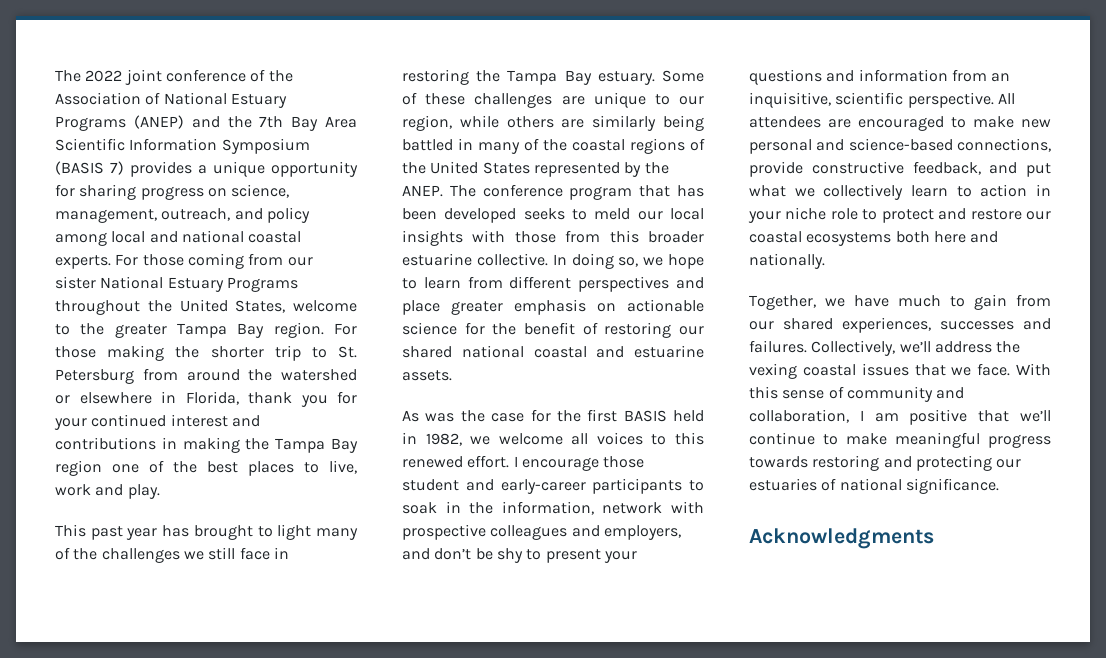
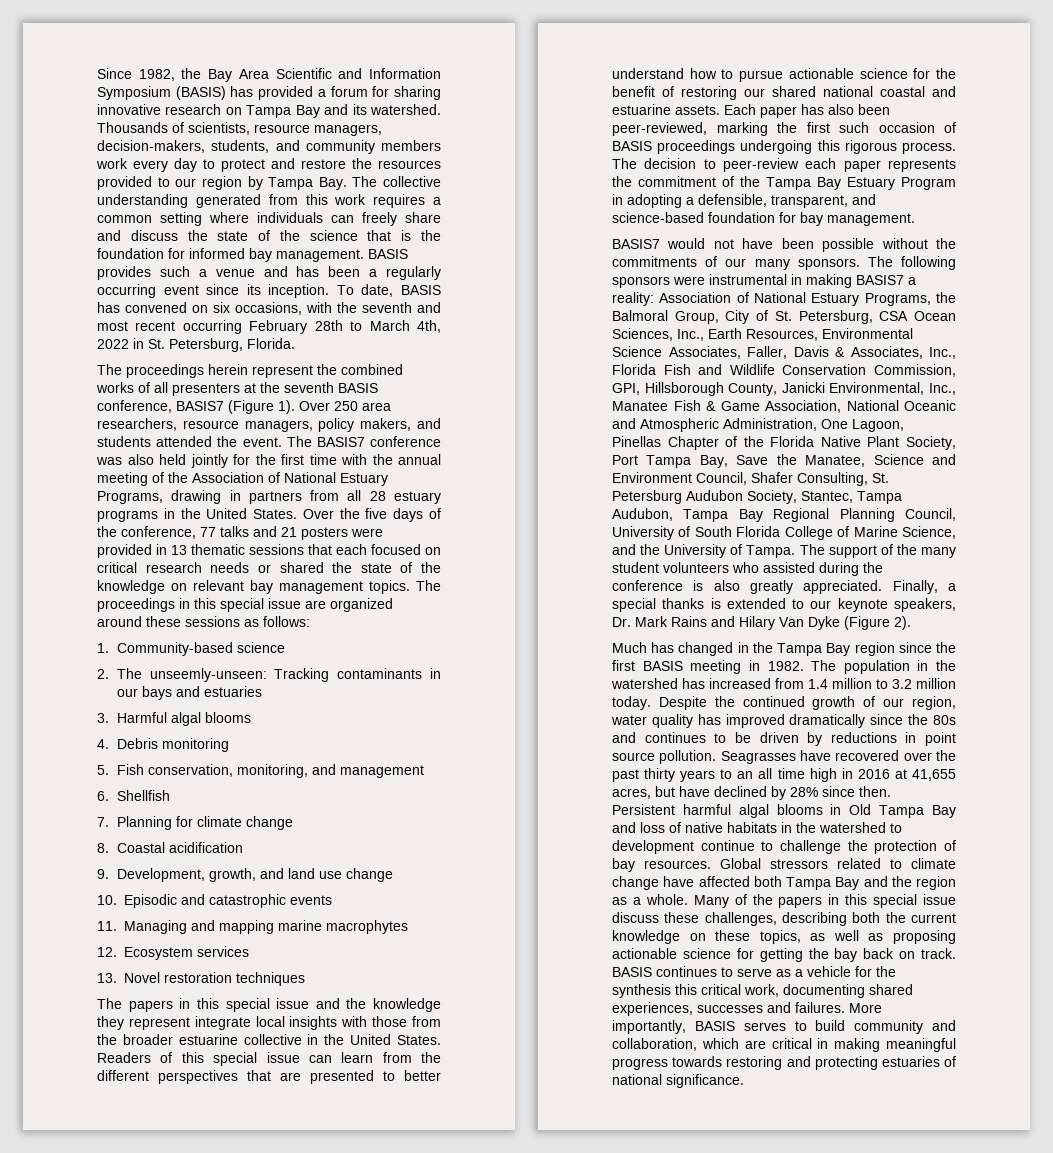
[55,69,246,85] The 2022 joint conference -> [97,68,442,82] [97,86,442,100] [97,104,441,118] [97,122,382,136] [97,140,441,154] [96,158,441,172] [97,176,441,190] [97,194,441,208] [97,212,441,226] [97,230,441,241] [97,248,408,262] [97,266,441,280] [97,284,441,298] [97,302,441,315] [97,320,441,334] [97,338,295,352] [97,364,403,378] [96,382,378,396] [97,400,391,414] [97,418,442,432] [97,436,441,447] [96,454,441,468] [97,472,148,486] Since 1982, the Bay Area Scientific and Information Symposium (BASIS) has provided a forum for sharing innovative research on Tampa Bay and its watershed. Thousands of scientists, resource managers, decision-makers, students, and community members work every day to protect and restore the resources provided to our region by Tampa Bay. The collective understanding generated from this work requires a common setting where individuals can freely share and discuss the state of the science that is the foundation for informed bay management. BASIS provides such a venue and has been a regularly occurring event since its inception. To date, BASIS has convened on six occasions, with the seventh and most recent occurring February 28th to March 4th, 2022 in St. Petersburg, Florida. // The proceedings herein represent the combined works of all presenters at the seventh BASIS conference, BASIS7 (Figure 1). Over 250 area researchers, resource managers, policy makers, and students attended the event. The BASIS7 conference was also held jointly for the first time with the annual meeting
[55,115,357,131] [55,138,310,154] [55,161,358,177] [55,184,290,200] [55,207,310,223] [55,230,302,246] [55,253,313,269] [55,276,298,292] [55,299,357,315] [55,322,357,338] [55,345,357,361] [55,368,357,384] [55,391,357,407] [54,414,260,430] [55,437,358,453] [55,460,357,476] [55,484,160,499] [55,524,359,540] [55,547,289,563] [402,69,704,85] [402,92,704,108] [402,115,704,131] [402,138,705,154] [402,161,669,177] [402,184,704,200] [402,208,663,223] Programs (ANEP) and the 7th Bay Area Scientific Information Symposium (BASIS 7) provides a unique opportunity for sharing progress on science, management, outreach, and policy among local and national coastal experts. For those coming from our sister National Estuary Programs throughout the United States, welcome to the greater Tampa Bay region. For those making the shorter trip to St. Petersburg from around the watershed or elsewhere in Florida, thank you for your continued interest and contributions in making the Tampa Bay region one of the best places to live, work and play. // This past year has brought to light many of the challenges we still face in restoring the Tampa Bay estuary. Some of these challenges are unique to our region, while others are similarly being battled in many of the coastal regions of the United States represented by the ANEP. The conference program that has been developed seeks to meld our -> [97,490,441,504] [97,508,441,522] [97,526,383,540] [97,544,441,558] [97,562,441,573] [97,580,441,594] [97,598,393,612] [97,616,310,627] [97,642,285,656] [97,668,441,682] [116,686,262,700] [97,712,251,726] [97,738,229,752] [97,764,424,778] [97,790,170,801] [97,816,293,830] [97,842,243,853] [97,868,393,882] [97,894,332,908] [97,920,408,934] [97,946,249,960] [97,972,305,986] [97,998,441,1012] [97,1016,251,1030] Programs, drawing in partners from all 28 estuary programs in the United States. Over the five days of the conference, 77 talks and 21 posters were provided in 13 thematic sessions that each focused on critical research needs or shared the state of the knowledge on relevant bay management topics. The proceedings in this special issue are organized around these sessions as follows: // 1. Community-based science // 2. The unseemly-unseen: Tracking contaminants in our bays and estuaries // 3. Harmful algal blooms // 4. Debris monitoring // 5. Fish conservation, monitoring, and management // 6. Shellfish // 7. Planning for climate change // 8. Coastal acidification // 9. Development, growth, and land use change // 10. Episodic and catastrophic events // 11. Managing and mapping marine macrophytes // 12. Ecosystem services // 13. Novel restoration techniques // The papers in this special issue and the knowledge they represent integrate
[609,230,639,243] this -> [97,1034,117,1045] the
[476,253,704,269] [402,278,417,289] collective. In doing so, we hope to -> [243,1034,441,1045] [97,1052,332,1066] collective in the United States. Readers of this special issue can
(503, 282) none -> [421,1052,441,1063] the
[676,277,704,289] [402,299,616,315] and place greater emphasis on -> [247,1070,441,1084] [612,68,784,82] that are presented to better understand how to pursue
[402,409,704,422] [402,432,704,446] [402,455,645,471] [402,478,704,494] [402,501,704,515] [402,524,681,540] [402,548,637,563] [749,69,1011,85] [749,92,1015,108] [749,116,1051,131] [749,138,1051,154] [749,161,1051,177] [749,184,1051,200] [748,207,1051,223] [749,231,999,246] [749,253,825,269] [749,294,1051,310] [749,321,774,330] // As was the case for the first BASIS held in 1982, we welcome all voices to this renewed effort. I encourage those student and early-career participants to soak in the information, network with prospective colleagues and employers, and don’t be shy to present your questions and information from an inquisitive, scientific perspective. All attendees are encouraged to make new personal and science-based connections, provide constructive feedback, and put what we collectively learn to action in your niche role to protect and restore our coastal ecosystems both here and nationally. // Together, we have much to gain from our -> [724,104,890,118] [612,122,956,136] [612,140,956,154] [612,158,956,172] [612,176,956,190] [612,194,876,208] [612,212,915,226] [612,238,956,252] [612,256,956,270] [612,274,916,288] [612,292,956,306] [612,310,956,324] [612,328,913,341] [612,346,956,359] [612,364,956,377] [612,382,956,396] [612,400,956,413] [612,418,904,432] [612,436,956,450] [612,454,956,468] [612,472,889,486] [612,490,902,504] [612,508,956,522] [612,526,956,540] [612,544,956,558] [612,562,883,576] [612,580,956,594] [612,598,956,612] [612,616,911,630] [612,642,956,656] [612,660,956,674] [611,678,956,689] [612,696,956,710] [611,714,956,728] [612,732,956,746] [612,750,956,764] [612,768,956,782] [612,786,891,800] [612,804,956,818] [612,822,902,833] [612,840,956,854] [612,858,956,872] [612,876,956,890] [612,894,956,908] [612,912,956,926] [612,930,956,944] [612,948,956,962] [612,966,896,977] [612,984,865,998] Each paper has also been peer-reviewed, marking the first such occasion of BASIS proceedings undergoing this rigorous process. The decision to peer-review each paper represents the commitment of the Tampa Bay Estuary Program in adopting a defensible, transparent, and science-based foundation for bay management. // BASIS7 would not have been possible without the commitments of our many sponsors. The following sponsors were instrumental in making BASIS7 a reality: Association of National Estuary Programs, the Balmoral Group, City of St. Petersburg, CSA Ocean Sciences, Inc., Earth Resources, Environmental Science Associates, Faller, Davis & Associates, Inc., Florida Fish and Wildlife Conservation Commission, GPI, Hillsborough County, Janicki Environmental, Inc., Manatee Fish & Game Association, National Oceanic and Atmospheric Administration, One Lagoon, Pinellas Chapter of the Florida Native Plant Society, Port Tampa Bay, Save the Manatee, Science and Environment Council, Shafer Consulting, St. Petersburg Audubon Society, Stantec, Tampa Audubon, Tampa Bay Regional Planning Council, University of South Florida College of Marine Science, and the University of Tampa. The support of the many student volunteers who assisted during the conference is also greatly appreciated. Finally, a special thanks is extended to our keynote speakers, Dr. Mark Rains and Hilary Van Dyke (Figure 2). // Much has changed in the Tampa Bay region since the first BASIS meeting in 1982. The population in the watershed has increased from 1.4 million to 3.2 million today. Despite the continued growth of our region, water quality has improved dramatically since the 80s and continues to be driven by reductions in point source pollution. Seagrasses have recovered over the past thirty years to an all time high in 2016 at 41,655 acres, but have declined by 28% since then. Persistent harmful algal blooms in Old Tampa Bay and loss of native habitats in the watershed to development continue to challenge the protection of bay resources. Global stressors related to climate change have affected both Tampa Bay and the region as a whole. Many of the papers in this special issue discuss these challenges, describing both the current knowledge on these topics, as well as proposing actionable science for getting the bay back on track. BASIS continues to serve as a vehicle for the synthesis this critical work, documenting
[811,340,1021,356] [749,363,1051,379] [749,386,965,402] [749,409,1051,425] [749,432,887,445] Collectively, we’ll address the vexing coastal issues that we face. With this sense of community and collaboration, I am positive that we’ll continue to make -> [849,1003,882,1013] [612,1020,956,1034] [612,1038,881,1052] More importantly, BASIS serves to build community and collaboration, which are critical in making
[996,459,1022,468] our -> (878, 1063) none
[749,528,934,549] // Acknowledgments -> (744, 1081) none

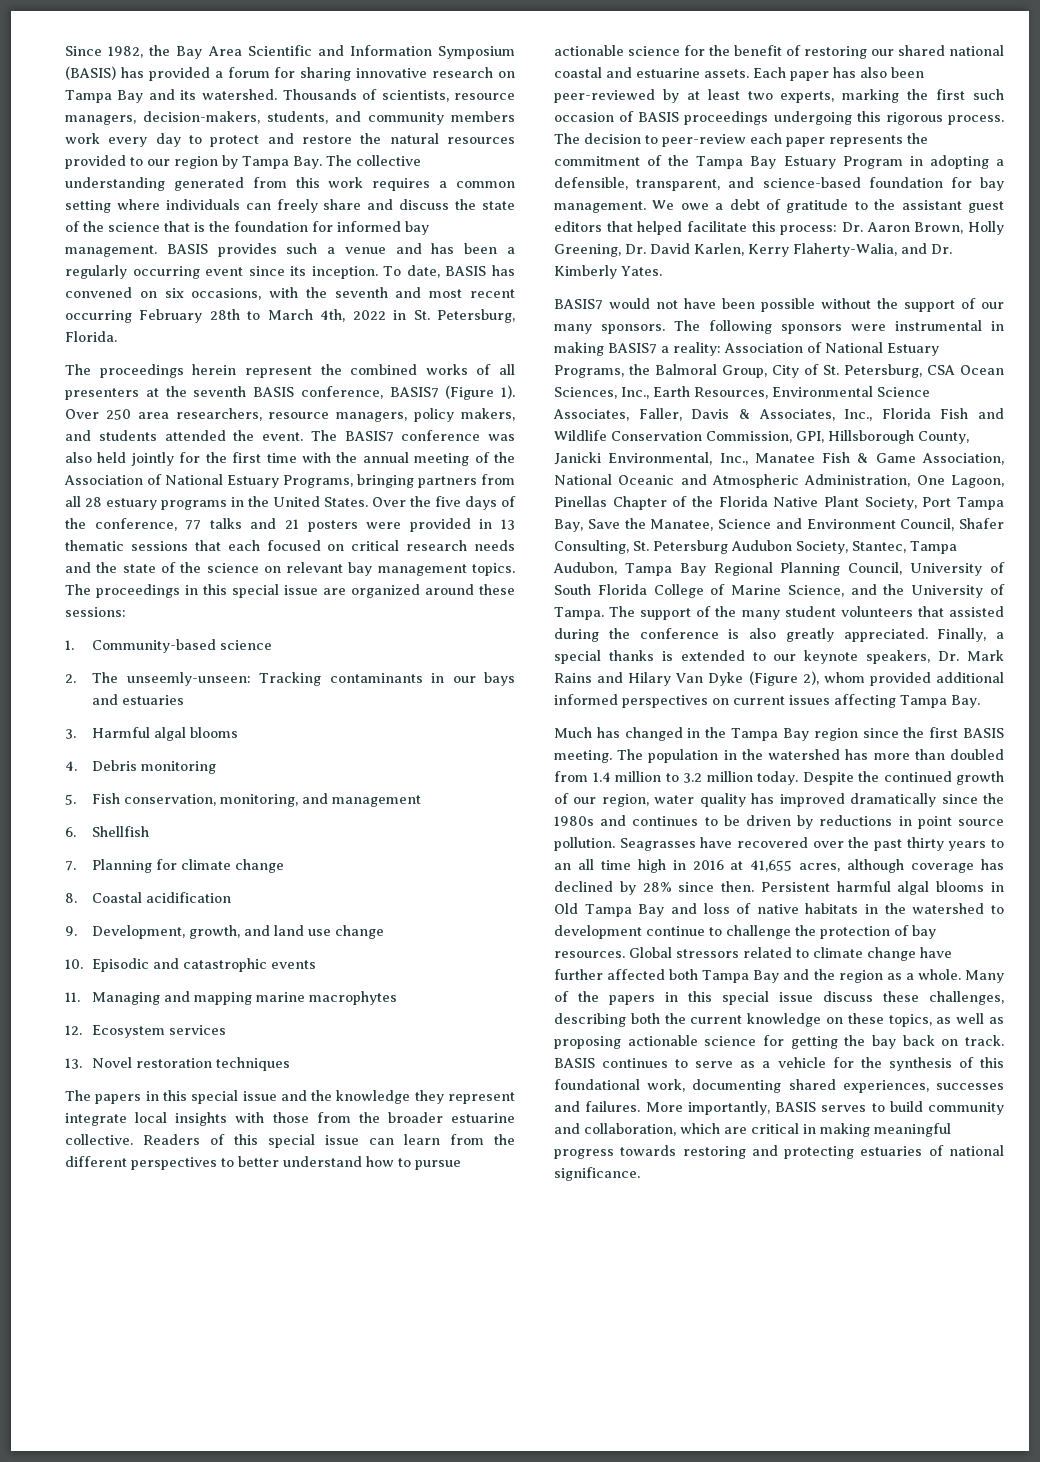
(372, 163) none -> [389,133,439,144] natural
[171,490,241,504] drawing in -> [357,474,414,488] bringing
[257,562,441,573] [97,580,165,594] or shared the state of the knowledge -> [65,562,259,573] and the state of the science
[185,616,310,627] sessions as follows: -> [65,607,126,617] sessions:
[243,1034,441,1045] collective in the United States. -> [65,1134,133,1145] collective.
[247,1070,374,1084] that are presented -> (217, 1163) none
[612,122,707,136] peer-reviewed, -> [554,89,835,103] peer-reviewed by at least two experts,
(915, 219) none -> [652,199,1004,213] [554,221,1004,235] [554,243,952,257] [554,265,662,279] We owe a debt of gratitude to the assistant guest editors that helped facilitate this process: Dr. Aaron Brown, Holly Greening, Dr. David Karlen, Kerry Flaherty-Walia, and Dr. Kimberly Yates.
[612,256,697,267] commitments -> [904,300,955,312] support
[732,562,759,573] who -> [917,606,944,617] that
[894,616,911,630] 2). -> [802,671,1004,686] [554,694,980,708] 2), whom provided additional informed perspectives on current issues affecting Tampa Bay.
[690,660,804,674] meeting in 1982. -> [554,750,612,763] meeting.
[709,678,771,689] increased -> [873,749,1004,760] more than doubled
[933,715,956,725] 80s -> [554,816,594,826] 1980s
[655,786,710,797] but have -> [847,859,1004,873] although coverage has
(695, 881) none -> [554,969,603,980] further
[675,984,741,995] this critical -> [958,1057,1004,1068] [554,1079,640,1090] of this foundational

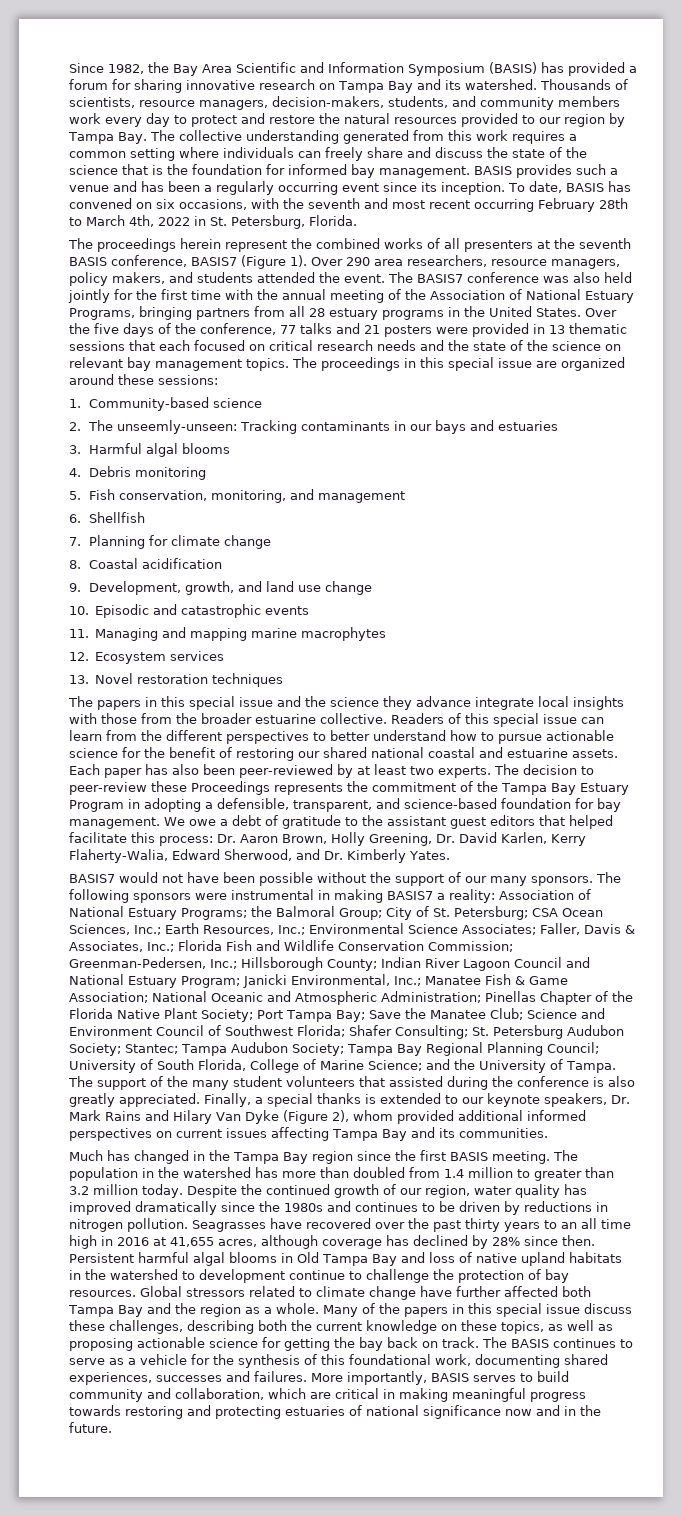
[105,409,131,420] 250 -> [346,257,370,266] 290
[336,1090,515,1104] knowledge they represent -> [330,696,471,710] science they advance
[780,89,1005,103] [554,111,1004,125] experts, marking the first such occasion of BASIS proceedings undergoing this rigorous process. -> [438,766,491,778] experts.
[750,133,825,147] each paper -> [151,781,270,795] these Proceedings
(897, 250) none -> [172,849,292,861] Edward Sherwood,
[554,365,624,378] Programs, -> [181,908,247,920] Programs;
[722,365,767,378] Group, -> [339,908,382,920] Group;
[844,364,922,378] Petersburg, -> [454,906,528,920] Petersburg;
[621,387,649,399] Inc., -> [134,925,161,935] Inc.;
(768, 393) none -> [278,925,305,935] Inc.;
[553,409,629,421] Associates, -> [462,924,536,935] Associates;
[844,409,873,421] Inc., -> [147,942,174,952] Inc.;
[706,430,969,444] Commission, GPI, Hillsborough County, -> [428,941,513,952] [69,957,590,971] [69,974,240,988] Commission; Greenman-Pedersen, Inc.; Hillsborough County; Indian River Lagoon Council and National Estuary Program;
[719,453,748,465] Inc., -> [394,976,421,986] Inc.;
[922,453,1004,465] Association, -> [69,992,148,1003] Association;
[804,474,1004,488] Administration, One Lagoon, -> [381,991,481,1003] Administration;
[864,497,917,510] Society, -> [201,1009,253,1022] Society;
[554,519,583,532] Bay, -> [335,1010,365,1022] Bay;
[650,519,714,531] Manatee, -> [429,1008,523,1020] Manatee Club;
[900,518,1004,531] [554,540,957,554] [553,562,617,575] Council, Shafer Consulting, St. Petersburg Audubon Society, Stantec, Tampa Audubon, -> [156,1025,624,1039] [69,1042,344,1056] Council of Southwest Florida; Shafer Consulting; St. Petersburg Audubon Society; Stantec; Tampa Audubon Society;
[848,562,903,575] Council, -> [546,1042,599,1054] Council;
[597,584,647,595] Florida -> [198,1059,246,1071] Florida,
[787,585,844,597] Science, -> [368,1060,422,1071] Science;
[950,695,980,708] Bay. -> [381,1127,548,1141] Bay and its communities.
(679, 777) none -> [534,1167,614,1181] greater than
[917,816,1004,829] point source -> [69,1219,123,1232] nitrogen
(799, 909) none -> [520,1252,565,1266] upland
(1004, 1040) none -> [482,1337,507,1348] The
[554,1167,640,1181] significance. -> [423,1405,601,1419] [69,1422,112,1433] significance now and in the future.

